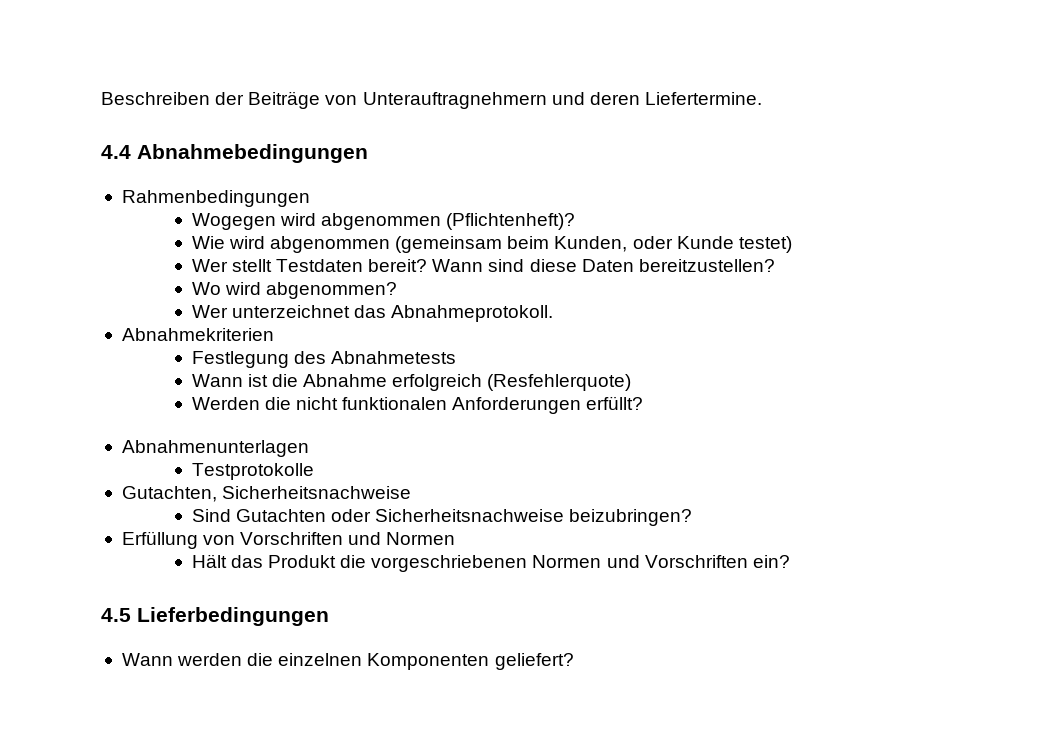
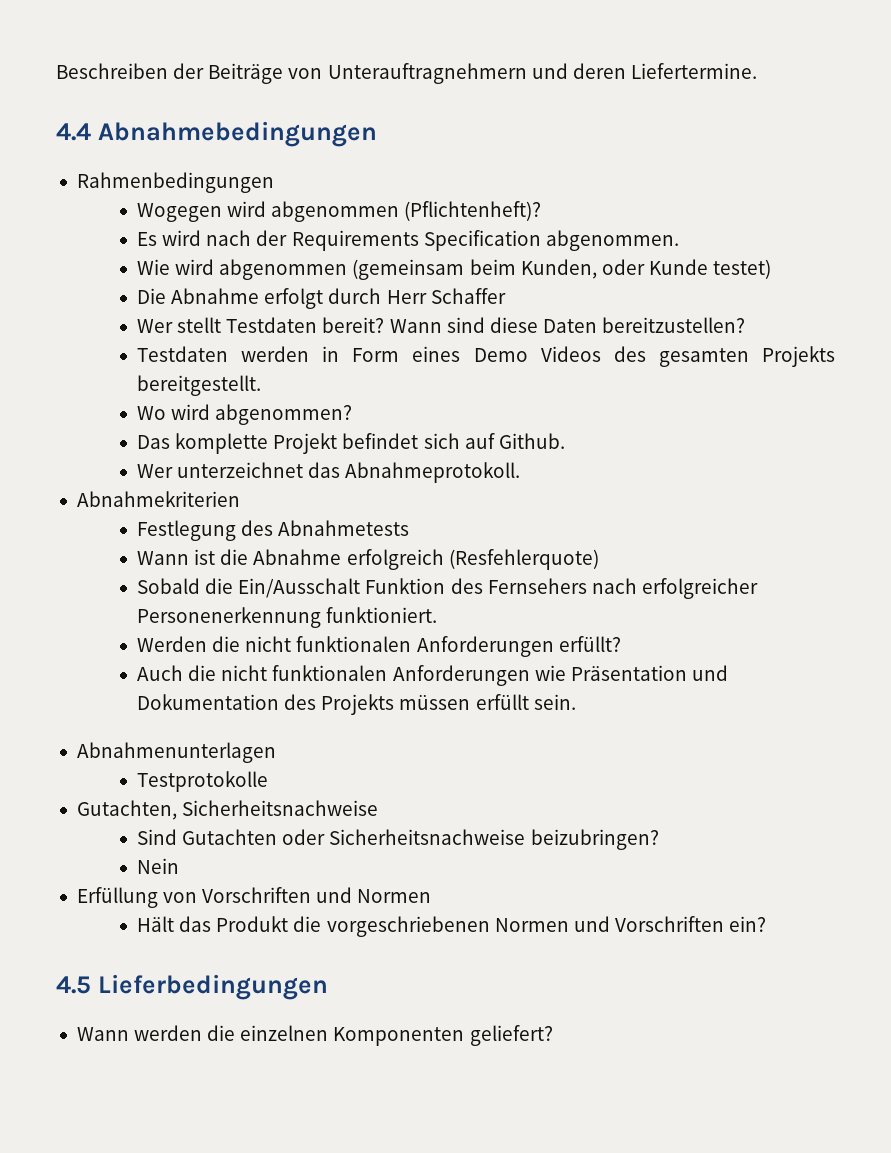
(576, 221) none -> [137,230,679,251] // Es wird nach der Requirements Specification abgenommen.
(792, 244) none -> [137,288,506,309] // Die Abnahme erfolgt durch Herr Schaffer
[191,282,398,299] Wo wird abgenommen? -> [137,346,835,367] [137,375,262,396] [137,404,353,425] [137,433,565,454] Testdaten werden in Form eines Demo Videos des gesamten Projekts bereitgestellt. // Wo wird abgenommen? // Das komplette Projekt befindet sich auf Github.
(632, 382) none -> [137,578,758,599] [137,607,438,628] // Sobald die Ein/Ausschalt Funktion des Fernsehers nach erfolgreicher Personenerkennung funktioniert.
(644, 403) none -> [137,665,728,686] [137,694,576,715] // Auch die nicht funktionalen Anforderungen wie Präsentation und Dokumentation des Projekts müssen erfüllt sein.
(693, 517) none -> [137,858,180,874] // Nein

